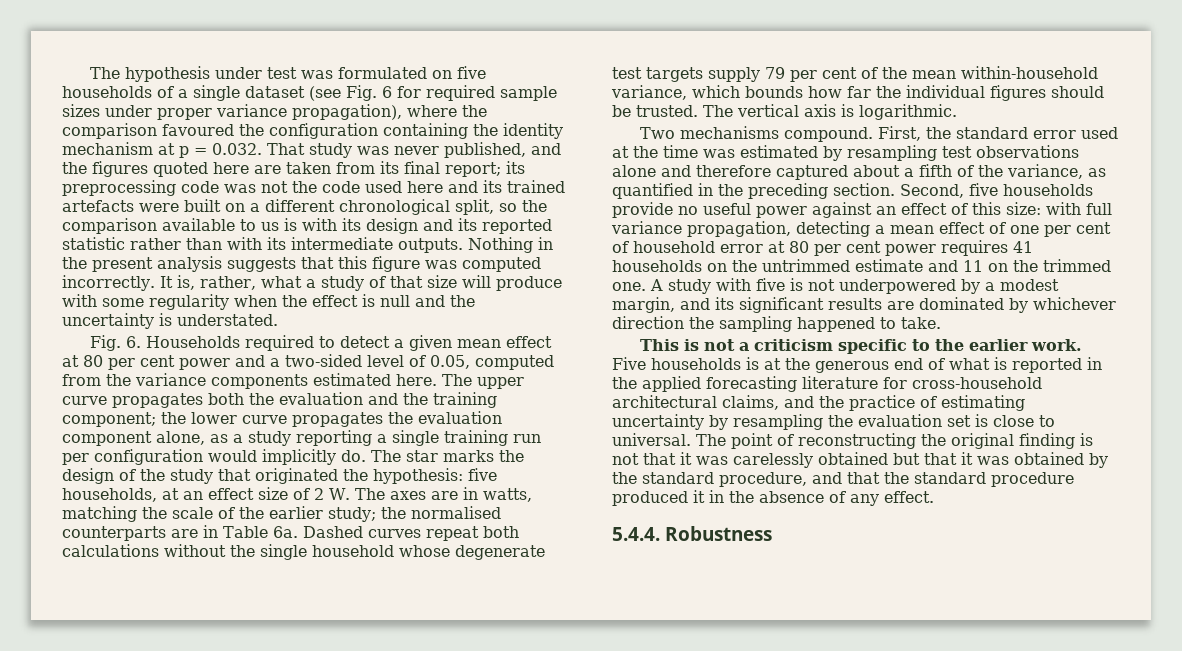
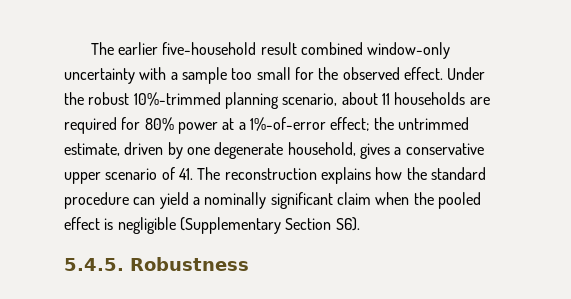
[90,66,487,82] [62,85,557,101] [62,104,487,120] [62,123,563,139] [62,142,561,158] [62,161,525,177] [62,180,565,196] [62,199,547,215] [62,218,552,234] [62,237,553,253] [62,256,541,272] [62,275,562,291] [62,294,475,310] [62,313,278,329] [90,335,553,351] [62,354,554,370] [62,373,524,389] [62,392,497,408] [62,411,502,427] [62,430,541,446] [62,449,524,465] [62,468,497,484] [62,487,532,502] [62,506,501,522] [62,525,519,541] [62,544,545,560] [612,66,1098,82] [611,85,1104,101] [612,104,957,120] [640,126,1119,142] [612,145,1079,161] [612,164,1106,180] [612,183,1093,199] [612,202,1112,218] [611,221,1111,237] [612,240,1033,256] [612,259,1111,272] [612,278,1059,294] [612,297,1116,313] [612,316,941,332] [640,339,1083,354] [612,357,1102,373] [612,376,1042,392] [612,395,1025,411] [612,414,1055,430] [612,433,1093,449] [612,452,1108,468] [612,472,1074,487] [612,490,934,506] [612,527,660,541] The hypothesis under test was formulated on five households of a single dataset (see Fig. 6 for required sample sizes under proper variance propagation), where the comparison favoured the configuration containing the identity mechanism at p = 0.032. That study was never published, and the figures quoted here are taken from its final report; its preprocessing code was not the code used here and its trained artefacts were built on a different chronological split, so the comparison available to us is with its design and its reported statistic rather than with its intermediate outputs. Nothing in the present analysis suggests that this figure was computed incorrectly. It is, rather, what a study of that size will produce with some regularity when the effect is null and the uncertainty is understated. // Fig. 6. Households required to detect a given mean effect at 80 per cent power and a two-sided level of 0.05, computed from the variance components estimated here. The upper curve propagates both the evaluation and the training component; the lower curve propagates the evaluation component alone, as a study reporting a single training run per configuration would implicitly do. The star marks the design of the study that originated the hypothesis: five households, at an effect size of 2 W. The axes are in watts, matching the scale of the earlier study; the normalised counterparts are in Table 6a. Dashed curves repeat both calculations without the single household whose degenerate test targets supply 79 per cent of the mean within-household variance, which bounds how far the individual figures should be trusted. The vertical axis is logarithmic. // Two mechanisms compound. First, the standard error used at the time was estimated by resampling test observations alone and therefore captured about a fifth of the variance, as quantified in the preceding section. Second, five households provide no useful power against an effect of this size: with full variance propagation, detecting a mean effect of one per cent of household error at 80 per cent power requires 41 households on the untrimmed estimate and 11 on the trimmed one. A study with five is not underpowered by a modest margin, and its significant results are dominated by whichever direction the sampling happened to take. // This is not a criticism specific to the earlier work. Five households is at the generous end of what is reported in the applied forecasting literature for cross-household architectural claims, and the practice of estimating uncertainty by resampling the evaluation set is close to universal. The point of reconstructing the original finding is not that it was carelessly obtained but that it was obtained by the standard procedure, and that the standard procedure produced it in the absence of any effect. // 5.4.4. -> [90,42,451,59] [64,67,486,84] [64,92,490,109] [64,117,469,134] [64,142,484,159] [64,167,486,184] [64,192,481,209] [64,217,360,234] [64,258,124,271] The earlier five-household result combined window-only uncertainty with a sample too small for the observed effect. Under the robust 10%-trimmed planning scenario, about 11 households are required for 80% power at a 1%-of-error effect; the untrimmed estimate, driven by one degenerate household, gives a conservative upper scenario of 41. The reconstruction explains how the standard procedure can yield a nominally significant claim when the pooled effect is negligible (Supplementary Section S6). // 5.4.5.

